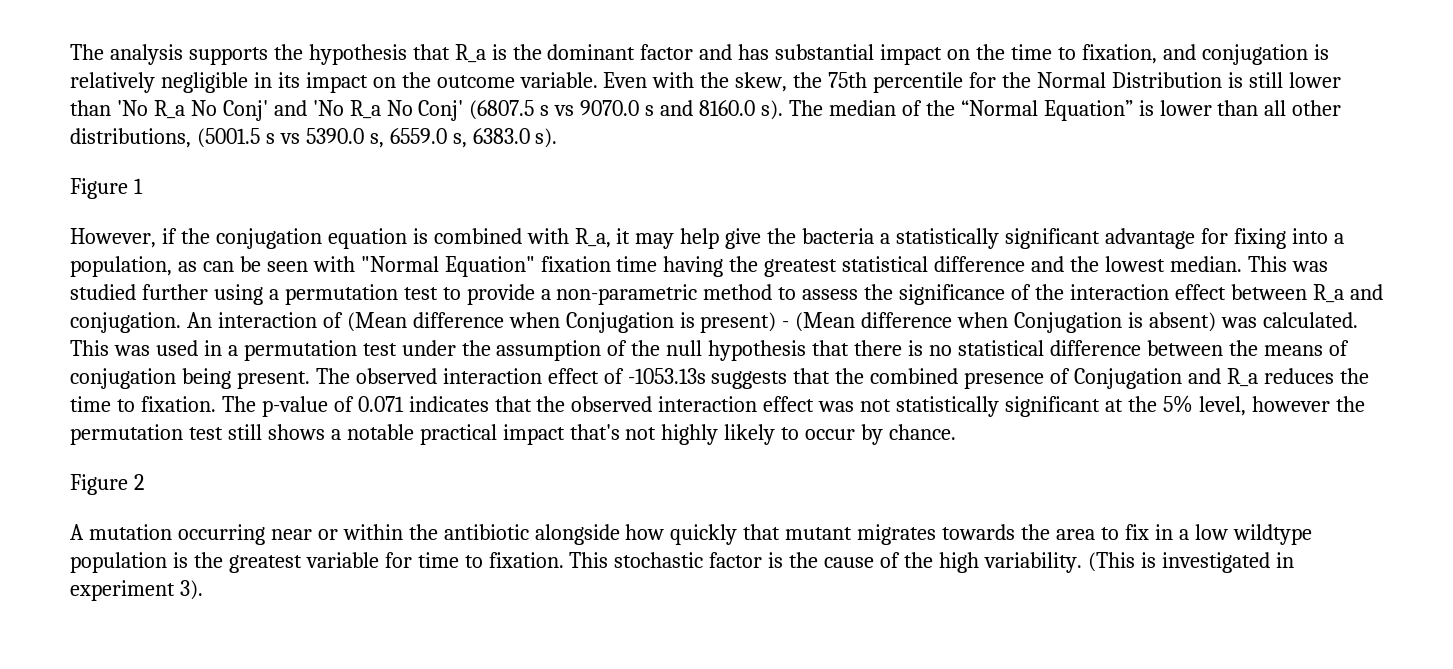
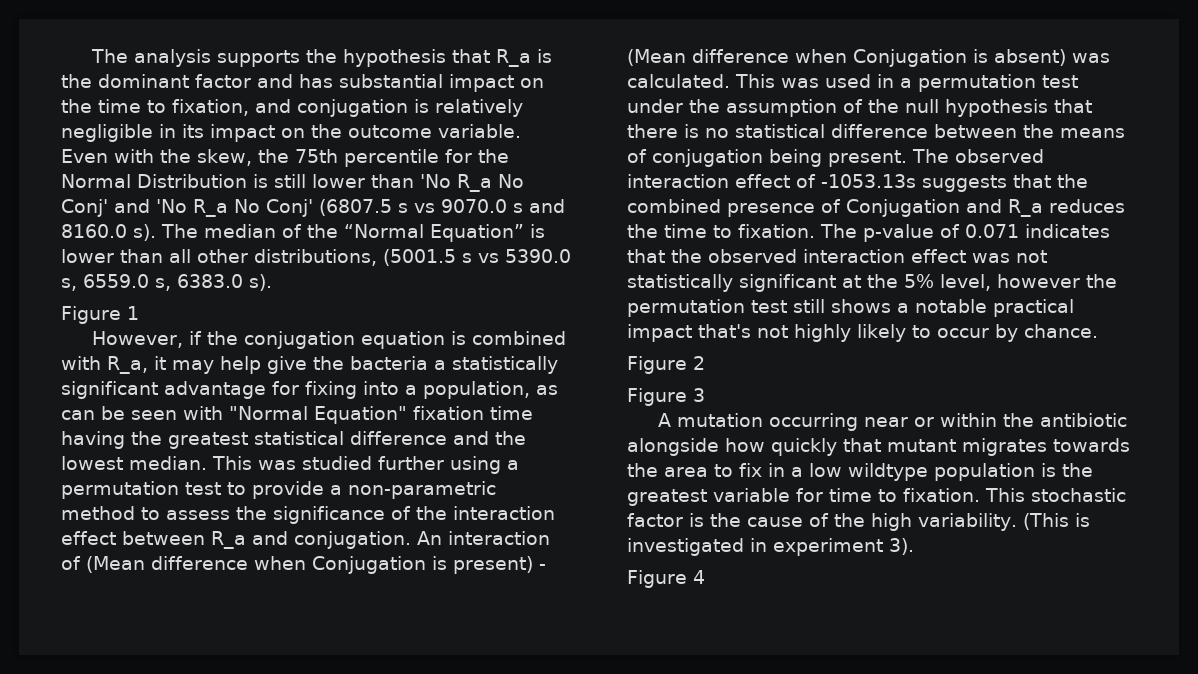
(144, 482) none -> [627,388,705,406] // Figure 3
(203, 590) none -> [627,570,705,588] // Figure 4

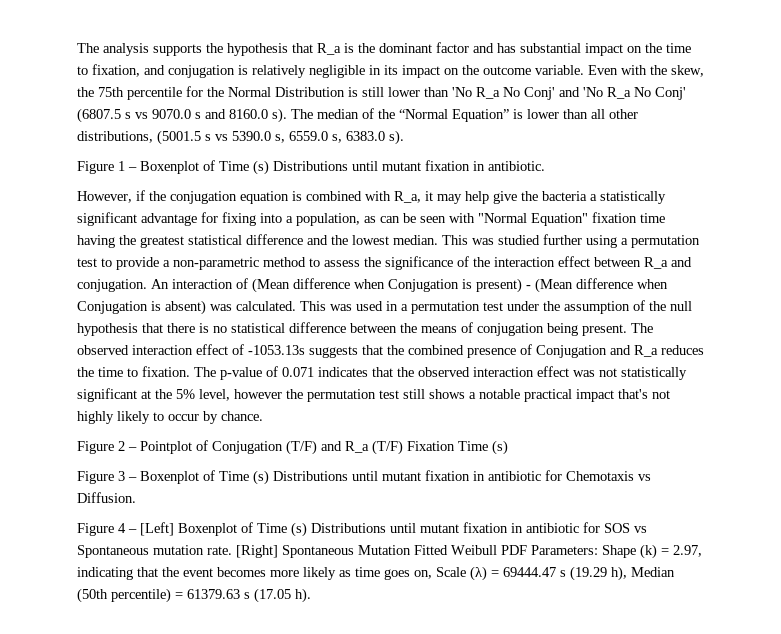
(139, 313) none -> [128,160,545,175] – Boxenplot of Time (s) Distributions until mutant fixation in antibiotic.
[627,388,705,406] [658,413,1128,431] [627,438,1130,456] [627,463,1093,481] [627,488,1126,506] [627,513,1090,531] [627,538,914,556] [627,570,705,588] // Figure 3 // A mutation occurring near or within the antibiotic alongside how quickly that mutant migrates towards the area to fix in a low wildtype population is the greatest variable for time to fixation. This stochastic factor is the cause of the high variability. (This is investigated in experiment 3). // Figure 4 -> [128,440,508,455] [77,470,651,485] [77,492,136,503] [77,522,647,537] [77,544,702,559] [77,566,675,581] [77,588,311,603] – Pointplot of Conjugation (T/F) and R_a (T/F) Fixation Time (s) // Figure 3 – Boxenplot of Time (s) Distributions until mutant fixation in antibiotic for Chemotaxis vs Diffusion. // Figure 4 – [Left] Boxenplot of Time (s) Distributions until mutant fixation in antibiotic for SOS vs Spontaneous mutation rate. [Right] Spontaneous Mutation Fitted Weibull PDF Parameters: Shape (k) = 2.97, indicating that the event becomes more likely as time goes on, Scale (λ) = 69444.47 s (19.29 h), Median (50th percentile) = 61379.63 s (17.05 h).

